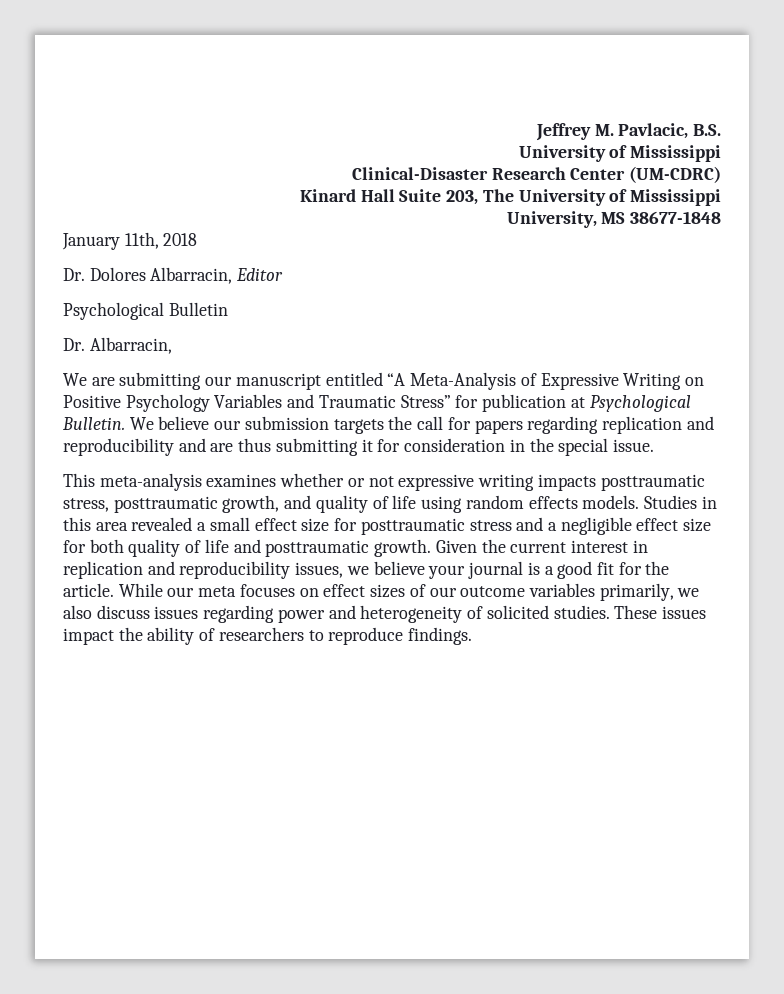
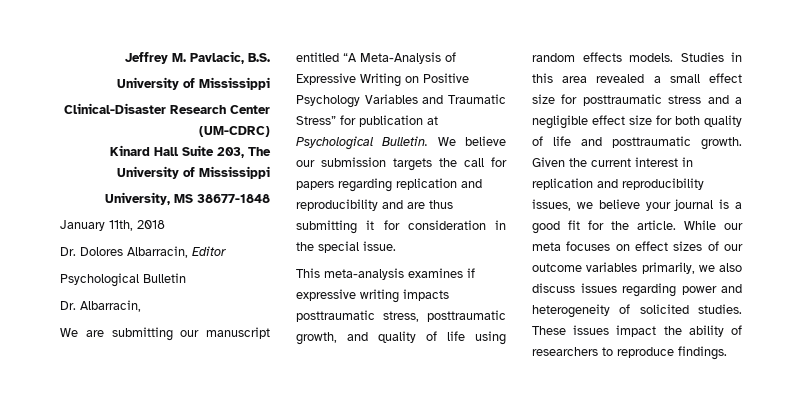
[280,473,394,487] whether or not -> [467,268,475,278] if

